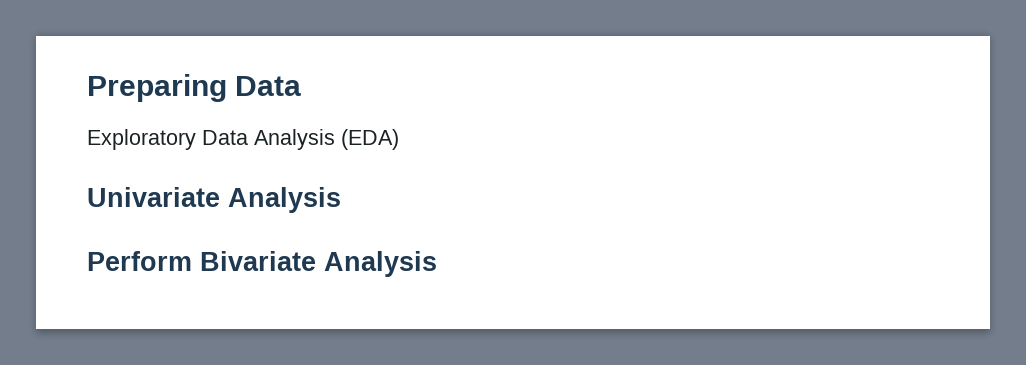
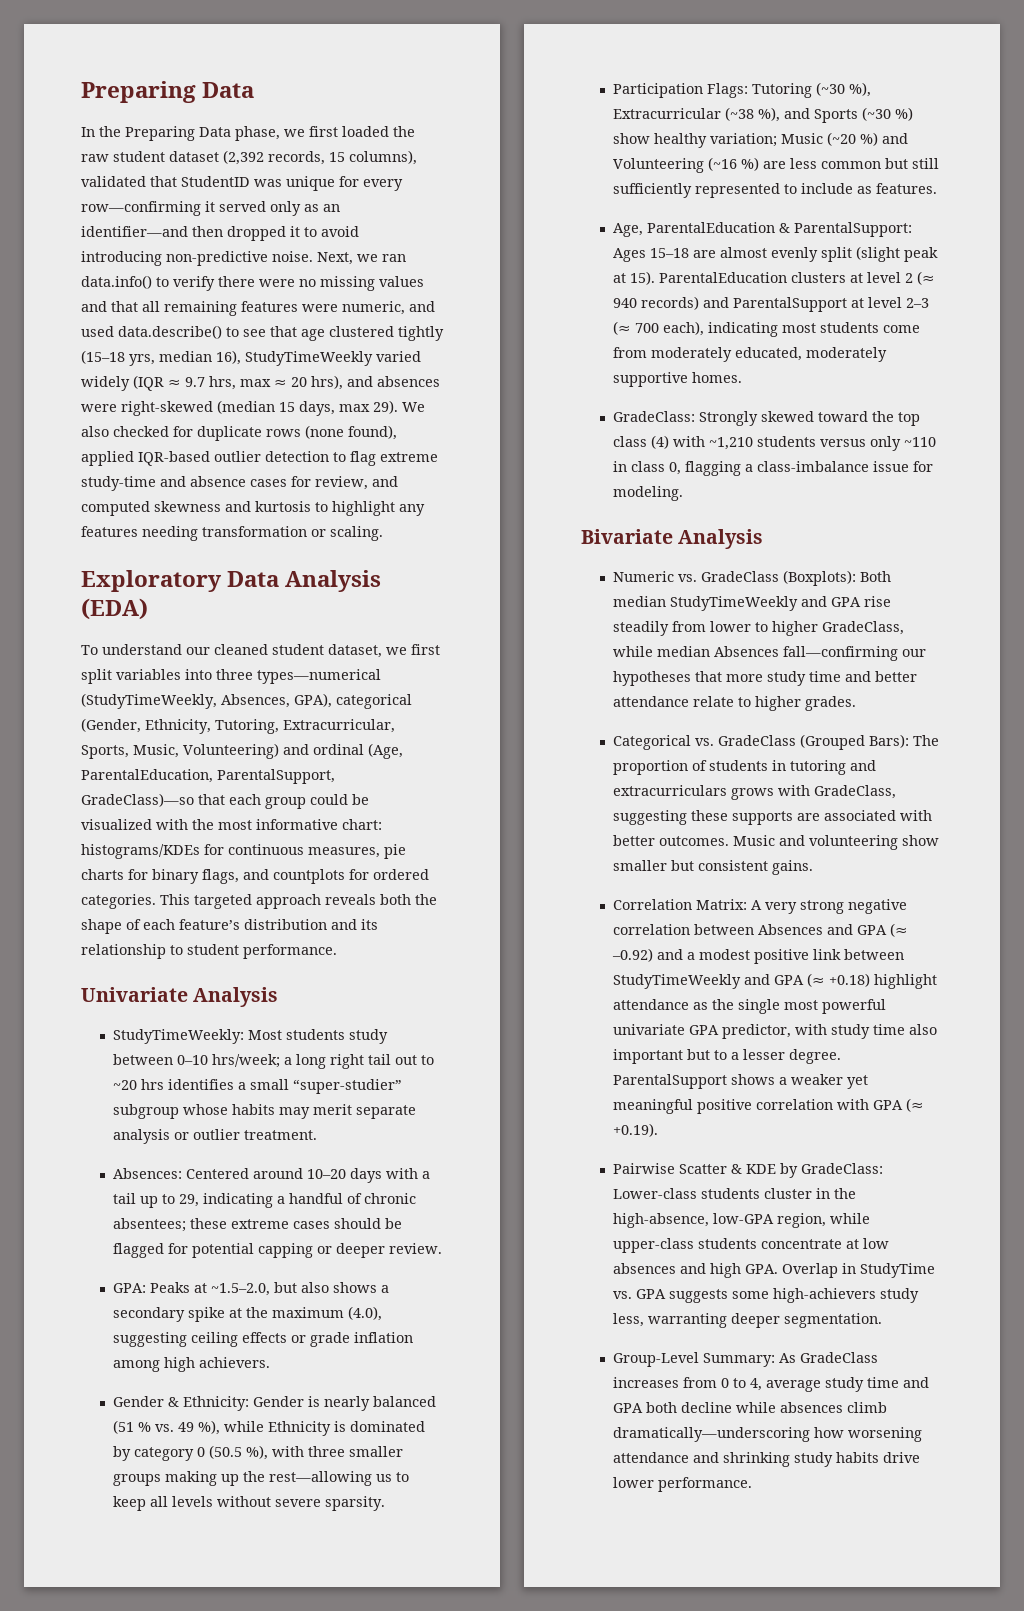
[87,129,399,150] [87,187,341,213] [87,251,437,277] Exploratory Data Analysis (EDA) // Univariate Analysis // Perform Bivariate Analysis -> [81,126,415,141] [81,150,417,165] [81,176,403,191] [81,201,340,216] [81,226,359,241] [81,251,406,266] [81,275,424,291] [81,301,435,316] [81,325,444,341] [81,350,421,366] [81,375,440,391] [81,400,425,416] [81,425,397,441] [81,451,438,466] [81,476,398,491] [81,501,425,516] [81,526,383,541] [81,570,382,592] [81,598,148,620] [81,644,440,658] [81,669,381,684] [81,693,412,709] [81,718,395,734] [81,743,403,759] [81,769,335,784] [81,793,369,809] [81,819,382,830] [81,844,406,859] [81,869,429,884] [81,894,437,909] [81,919,378,934] [81,944,337,959] [81,987,279,1007] [113,1029,389,1044] [113,1054,435,1069] [113,1079,403,1094] [113,1104,417,1119] [113,1129,318,1144] [113,1168,431,1183] [113,1193,417,1208] [113,1218,403,1232] [113,1243,443,1258] [113,1282,390,1296] [113,1306,383,1322] [113,1332,414,1347] [113,1357,271,1372] [113,1396,437,1411] [113,1420,426,1436] [113,1445,404,1461] [113,1471,410,1486] [113,1496,386,1511] [613,82,872,98] [613,107,914,123] [613,132,909,148] [613,157,940,173] [613,183,938,198] [613,222,913,237] [613,246,939,262] [613,271,936,285] [613,296,930,312] [613,321,921,337] [613,347,888,362] [613,372,743,387] [613,411,921,426] [613,435,937,451] [613,461,934,476] [613,486,684,501] [581,529,764,549] [613,570,892,586] [613,596,892,611] [613,621,905,636] [613,646,927,661] [613,671,918,686] [613,696,857,711] [613,734,940,750] [613,760,877,775] [613,785,897,800] [613,810,933,825] [613,835,940,850] [613,860,814,875] [613,899,908,914] [613,923,909,937] [612,948,905,964] [613,973,938,989] [613,999,887,1014] [613,1024,938,1039] [613,1049,842,1064] [613,1074,869,1089] [613,1098,925,1114] [613,1123,659,1137] [613,1163,884,1178] [613,1188,857,1199] [613,1213,871,1228] [613,1238,890,1253] [613,1263,936,1278] [613,1288,920,1303] [613,1313,883,1328] [613,1352,879,1367] [613,1377,930,1392] [613,1402,888,1413] [613,1427,923,1442] [613,1452,921,1467] [613,1477,753,1492] In the Preparing Data phase, we first loaded the raw student dataset (2,392 records, 15 columns), validated that StudentID was unique for every row—confirming it served only as an identifier—and then dropped it to avoid introducing non‑predictive noise. Next, we ran data.info() to verify there were no missing values and that all remaining features were numeric, and used data.describe() to see that age clustered tightly (15–18 yrs, median 16), StudyTimeWeekly varied widely (IQR ≈ 9.7 hrs, max ≈ 20 hrs), and absences were right‑skewed (median 15 days, max 29). We also checked for duplicate rows (none found), applied IQR‑based outlier detection to flag extreme study‑time and absence cases for review, and computed skewness and kurtosis to highlight any features needing transformation or scaling. // Exploratory Data Analysis (EDA) // To understand our cleaned student dataset, we first split variables into three types—numerical (StudyTimeWeekly, Absences, GPA), categorical (Gender, Ethnicity, Tutoring, Extracurricular, Sports, Music, Volunteering) and ordinal (Age, ParentalEducation, ParentalSupport, GradeClass)—so that each group could be visualized with the most informative chart: histograms/KDEs for continuous measures, pie charts for binary flags, and countplots for ordered categories. This targeted approach reveals both the shape of each feature’s distribution and its relationship to student performance. // Univariate Analysis // StudyTimeWeekly: Most students study between 0–10 hrs/week; a long right tail out to ~20 hrs identifies a small “super‑studier” subgroup whose habits may merit separate analysis or outlier treatment. // Absences: Centered around 10–20 days with a tail up to 29, indicating a handful of chronic absentees; these extreme cases should be flagged for potential capping or deeper review. // GPA: Peaks at ~1.5–2.0, but also shows a secondary spike at the maximum (4.0), suggesting ceiling effects or grade inflation among high achievers. // Gender & Ethnicity: Gender is nearly balanced (51 % vs. 49 %), while Ethnicity is dominated by category 0 (50.5 %), with three smaller groups making up the rest—allowing us to keep all levels without severe sparsity. // Participation Flags: Tutoring (~30 %), Extracurricular (~38 %), and Sports (~30 %) show healthy variation; Music (~20 %) and Volunteering (~16 %) are less common but still sufficiently represented to include as features. // Age, ParentalEducation & ParentalSupport: Ages 15–18 are almost evenly split (slight peak at 15). ParentalEducation clusters at level 2 (≈ 940 records) and ParentalSupport at level 2–3 (≈ 700 each), indicating most students come from moderately educated, moderately supportive homes. // GradeClass: Strongly skewed toward the top class (4) with ~1,210 students versus only ~110 in class 0, flagging a class‐imbalance issue for modeling. // Bivariate Analysis // Numeric vs. GradeClass (Boxplots): Both median StudyTimeWeekly and GPA rise steadily from lower to higher GradeClass, while median Absences fall—confirming our hypotheses that more study time and better attendance relate to higher grades. // Categorical vs. GradeClass (Grouped Bars): The proportion of students in tutoring and extracurriculars grows with GradeClass, suggesting these supports are associated with better outcomes. Music and volunteering show smaller but consistent gains. // Correlation Matrix: A very strong negative correlation between Absences and GPA (≈ –0.92) and a modest positive link between StudyTimeWeekly and GPA (≈ +0.18) highlight attendance as the single most powerful univariate GPA predictor, with study time also important but to a lesser degree. ParentalSupport shows a weaker yet meaningful positive correlation with GPA (≈ +0.19). // Pairwise Scatter & KDE by GradeClass: Lower‑class students cluster in the high‐absence, low‑GPA region, while upper‑class students concentrate at low absences and high GPA. Overlap in StudyTime vs. GPA suggests some high‑achievers study less, warranting deeper segmentation. // Group-Level Summary: As GradeClass increases from 0 to 4, average study time and GPA both decline while absences climb dramatically—underscoring how worsening attendance and shrinking study habits drive lower performance.

